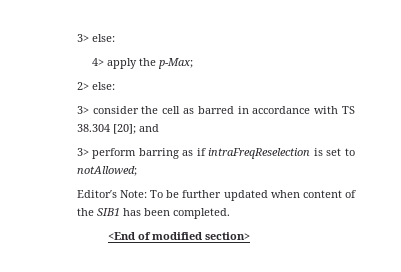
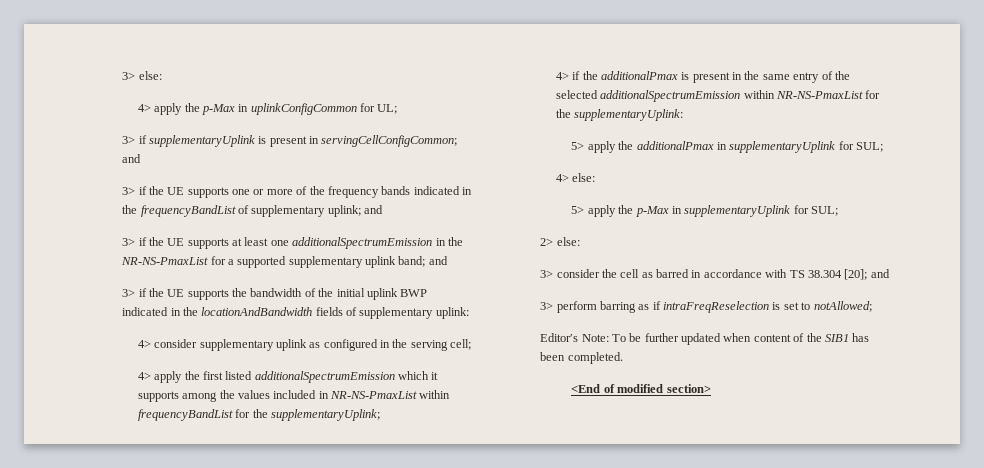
[158,58,194,69] p-Max; -> [201,103,398,115] [122,135,458,147] [122,154,142,163] [122,186,473,198] [122,205,384,217] [122,237,463,249] [121,256,448,268] [122,288,428,300] [122,307,469,319] [137,339,472,351] [137,371,439,383] [137,390,451,402] [137,409,380,421] [555,71,850,83] [555,90,881,102] [555,109,684,121] [571,141,884,153] [555,173,596,182] [571,205,839,217] p-Max in uplinkConfigCommon for UL; // 3> if supplementaryUplink is present in servingCellConfigCommon; and // 3> if the UE supports one or more of the frequency bands indicated in the frequencyBandList of supplementary uplink; and // 3> if the UE supports at least one additionalSpectrumEmission in the NR-NS-PmaxList for a supported supplementary uplink band; and // 3> if the UE supports the bandwidth of the initial uplink BWP indicated in the locationAndBandwidth fields of supplementary uplink: // 4> consider supplementary uplink as configured in the serving cell; // 4> apply the first listed additionalSpectrumEmission which it supports among the values included in NR-NS-PmaxList within frequencyBandList for the supplementaryUplink; // 4> if the additionalPmax is present in the same entry of the selected additionalSpectrumEmission within NR-NS-PmaxList for the supplementaryUplink: // 5> apply the additionalPmax in supplementaryUplink for SUL; // 4> else: // 5> apply the p-Max in supplementaryUplink for SUL;

